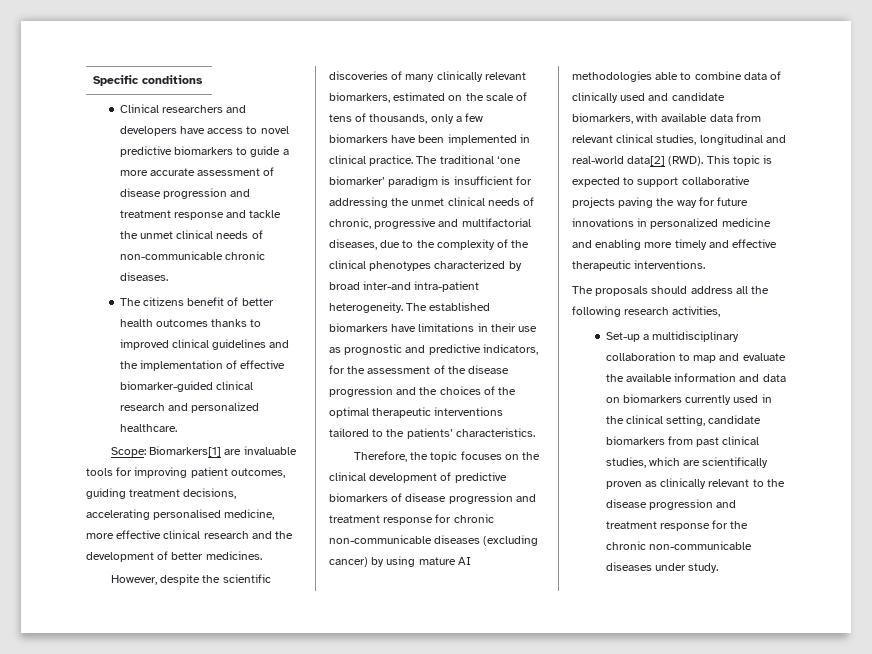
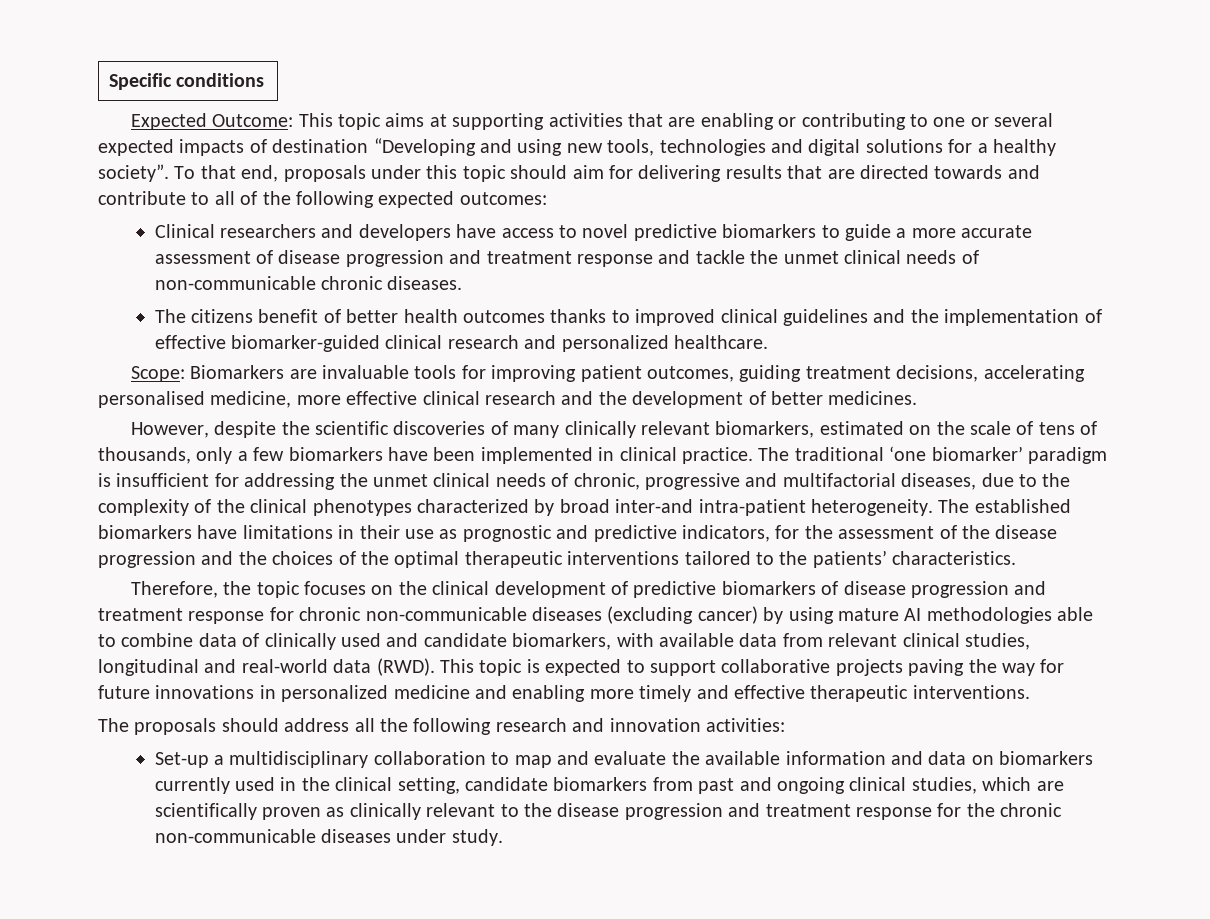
(203, 79) none -> [130,113,1054,130] [98,138,1056,156] [98,164,1040,182] [98,191,547,208] // Expected Outcome: This topic aims at supporting activities that are enabling or contributing to one or several expected impacts of destination “Developing and using new tools, technologies and digital solutions for a healthy society”. To that end, proposals under this topic should aim for delivering results that are directed towards and contribute to all of the following expected outcomes:
[149,446,222,457] Biomarkers[1] -> [190,365,285,379] Biomarkers
[627,156,666,166] data[2] -> [333,659,372,673] data
[672,306,721,317] activities, -> [572,718,785,732] and innovation activities:
(720, 442) none -> [739,777,845,794] and ongoing

